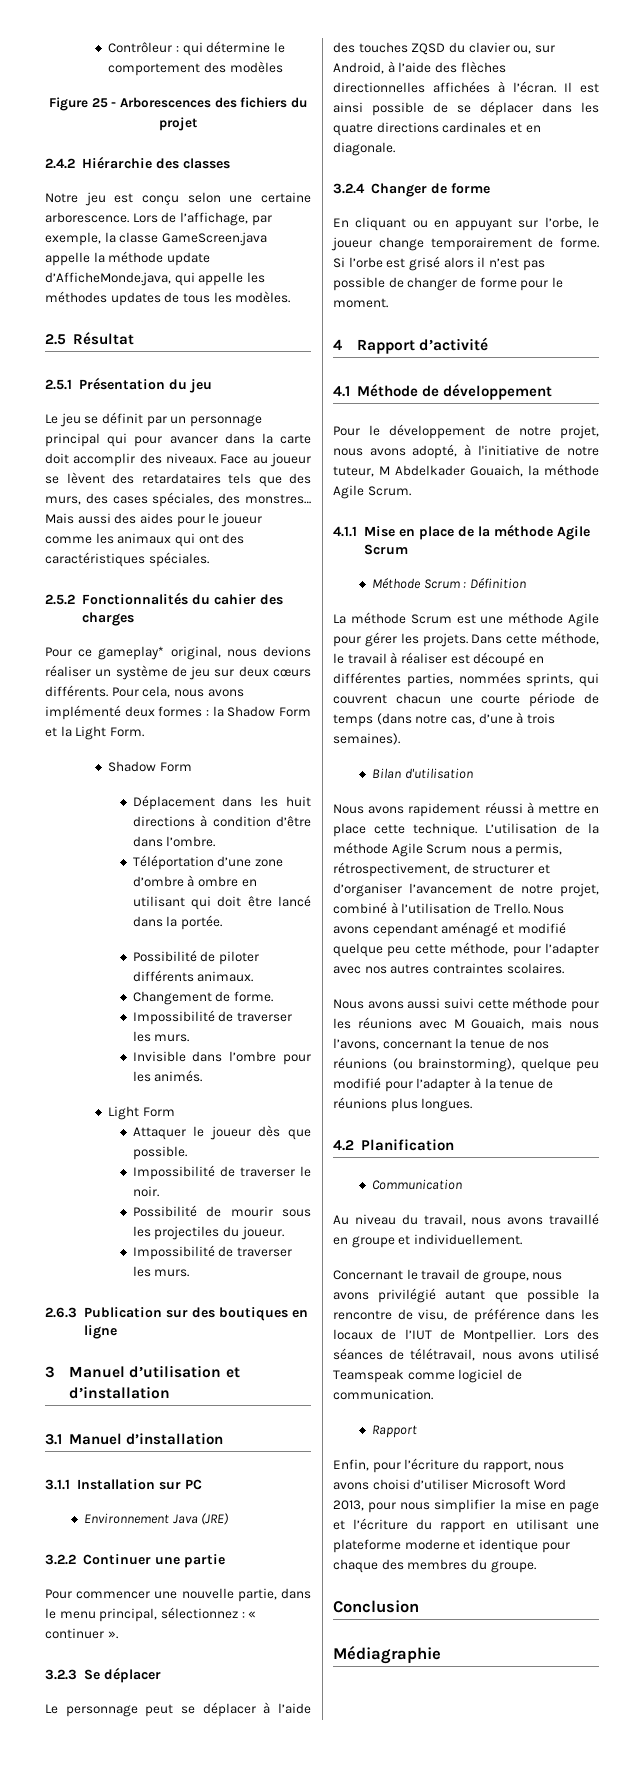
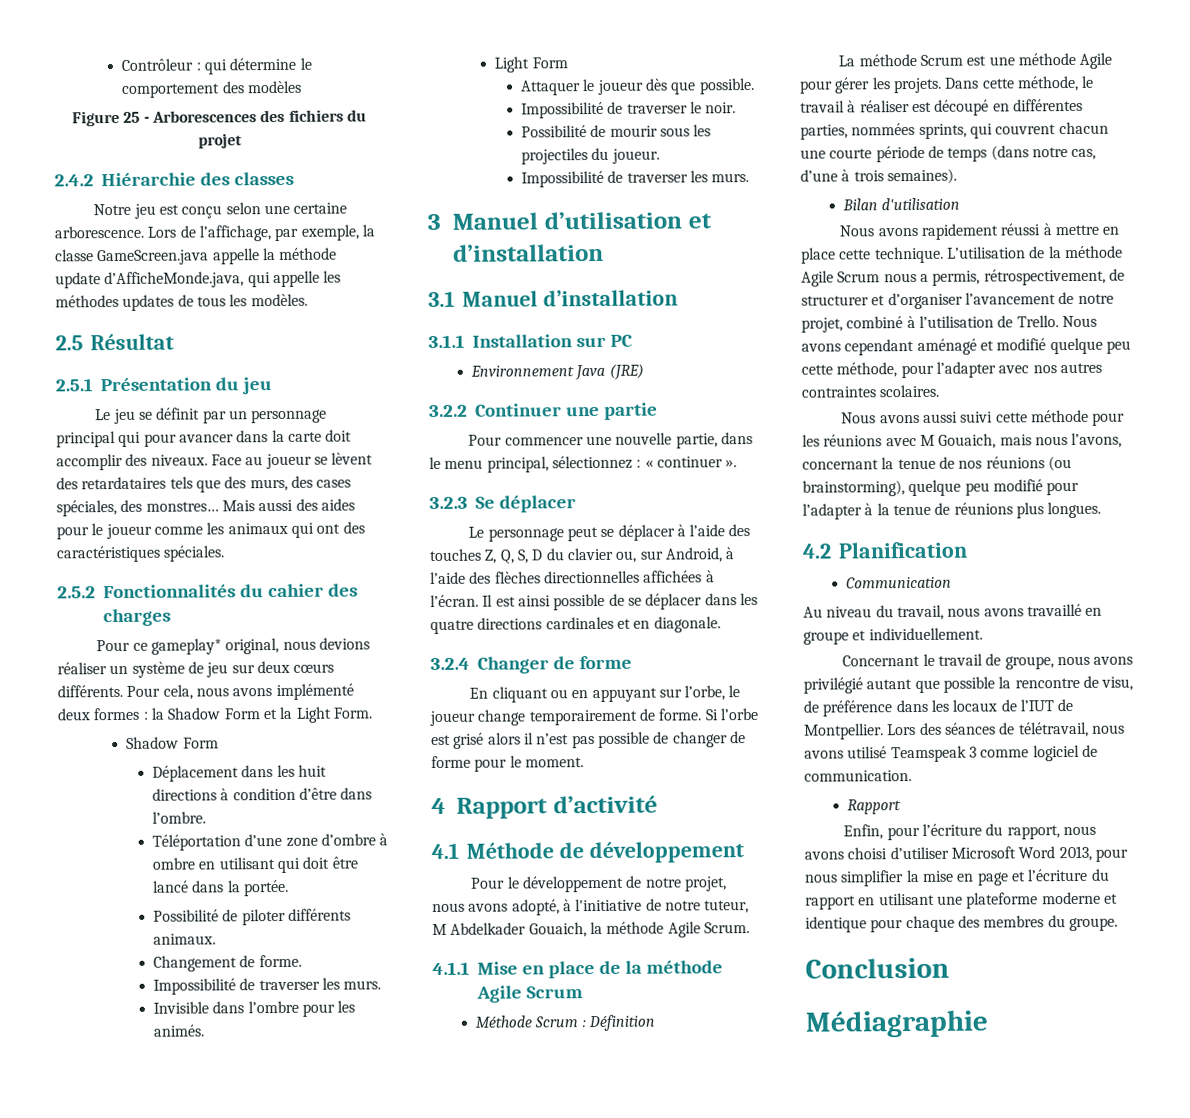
[45,1307,308,1321] [83,1325,117,1339] // 2.6.3 Publication sur des boutiques en ligne -> (750, 178) none
[411,43,446,55] ZQSD -> [484,549,544,564] Z, Q, S, D
(404, 1376) none -> [968,746,977,758] 3

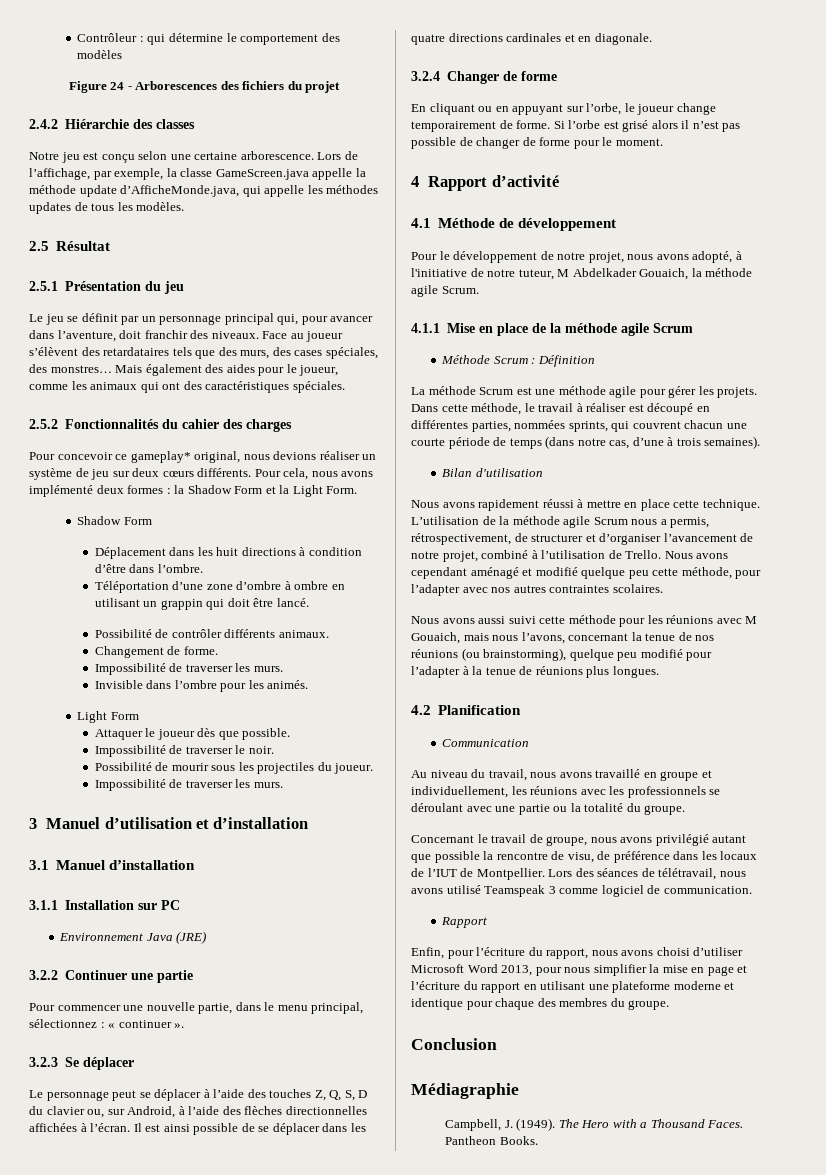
[123,111,141,123] 25 -> [110,82,125,90] 24
[118,431,142,447] qui -> [277,314,299,325] qui,
[271,429,353,443] [56,453,123,471] la carte doit accomplir -> [57,330,188,342] l’aventure, doit franchir
[313,452,374,465] se lèvent -> [29,347,78,356] s’élèvent
[258,499,294,512] aussi -> [145,364,202,376] également
[105,523,152,540] joueur -> [299,365,339,376] joueur,
(131, 645) none -> [57,452,113,460] concevoir
(275, 863) none -> [143,599,203,610] un grappin
[152,879,289,897] [152,908,286,926] lancé dans la portée. // Possibilité de piloter -> [276,598,309,607] [94,629,222,638] lancé. // Possibilité de contrôler
[667,921,701,938] Agile -> [411,285,438,297] agile
[476,985,522,1003] Agile -> [620,323,649,336] agile
[1079,52,1113,69] Agile -> [609,386,637,398] agile
[801,270,834,287] Agile -> [563,516,591,528] agile
[868,627,983,641] individuellement. -> [411,786,721,798] [411,803,686,815] individuellement, les réunions avec les professionnels se déroulant avec une partie ou la totalité du groupe.
(989, 1023) none -> [445,1118,744,1131] [445,1136,538,1145] // Campbell, J. (1949). The Hero with a Thousand Faces. Pantheon Books.

